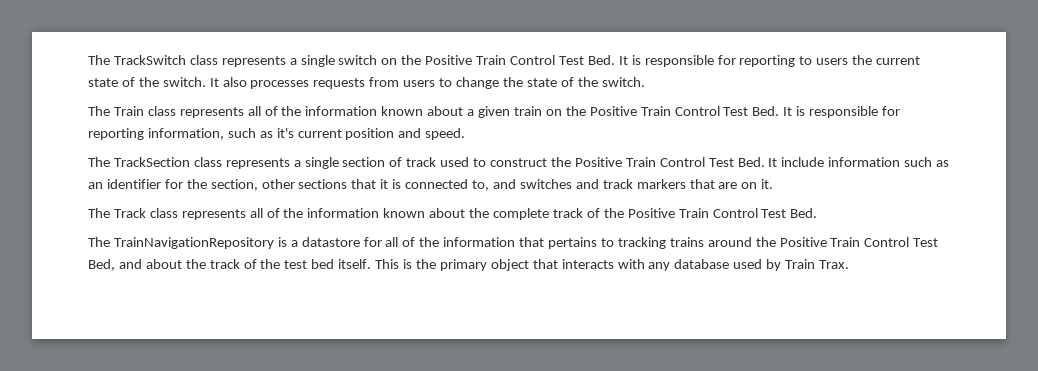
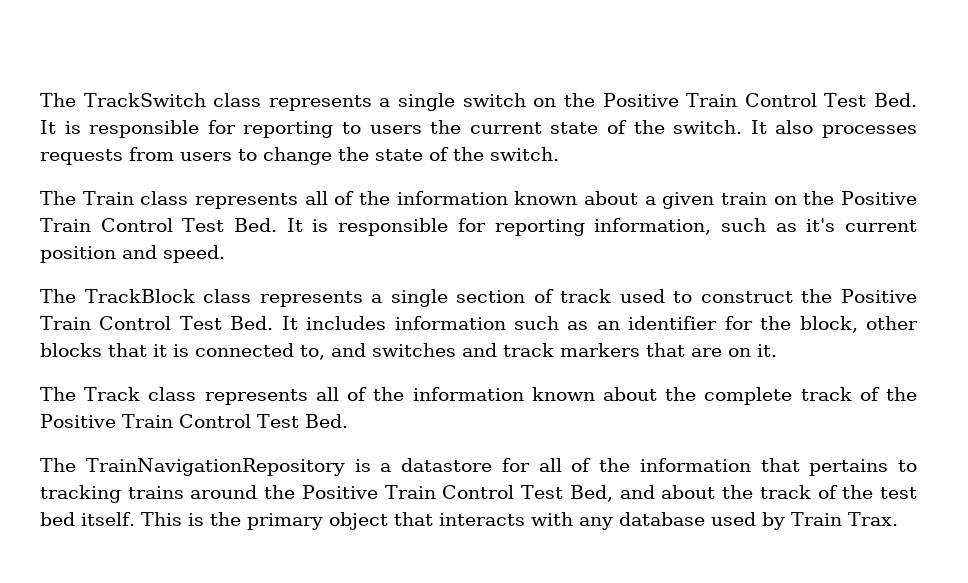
[113,157,190,167] TrackSection -> [84,289,195,303] TrackBlock
[781,157,825,167] include -> [306,316,387,330] includes
[210,179,348,191] section, other sections -> [799,316,918,333] [40,343,102,357] block, other blocks

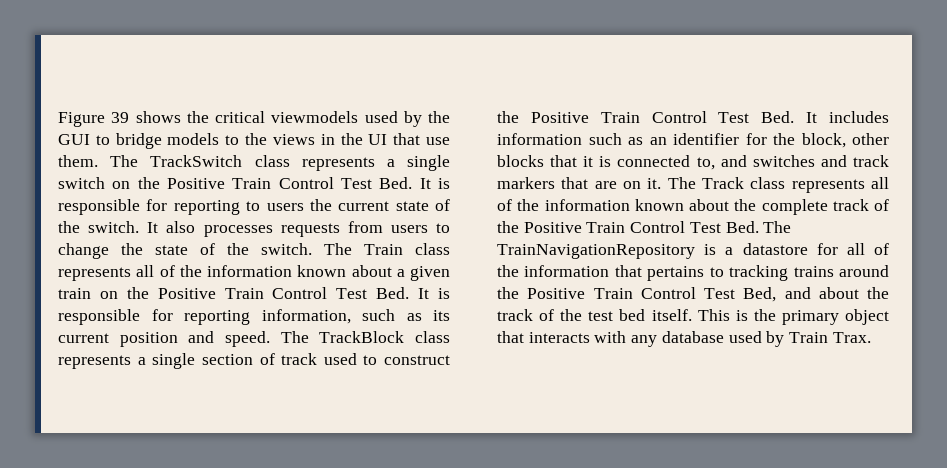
(40, 100) none -> [58,111,450,127] [58,133,450,149] [58,155,98,167] Figure 39 shows the critical viewmodels used by the GUI to bridge models to the views in the UI that use them.
(559, 154) // -> (312, 249) none
[806,218,836,232] it's -> [433,310,450,321] its
(225, 254) // -> (270, 339) none
(777, 350) // -> (662, 183) none
(348, 421) // -> (759, 227) none

